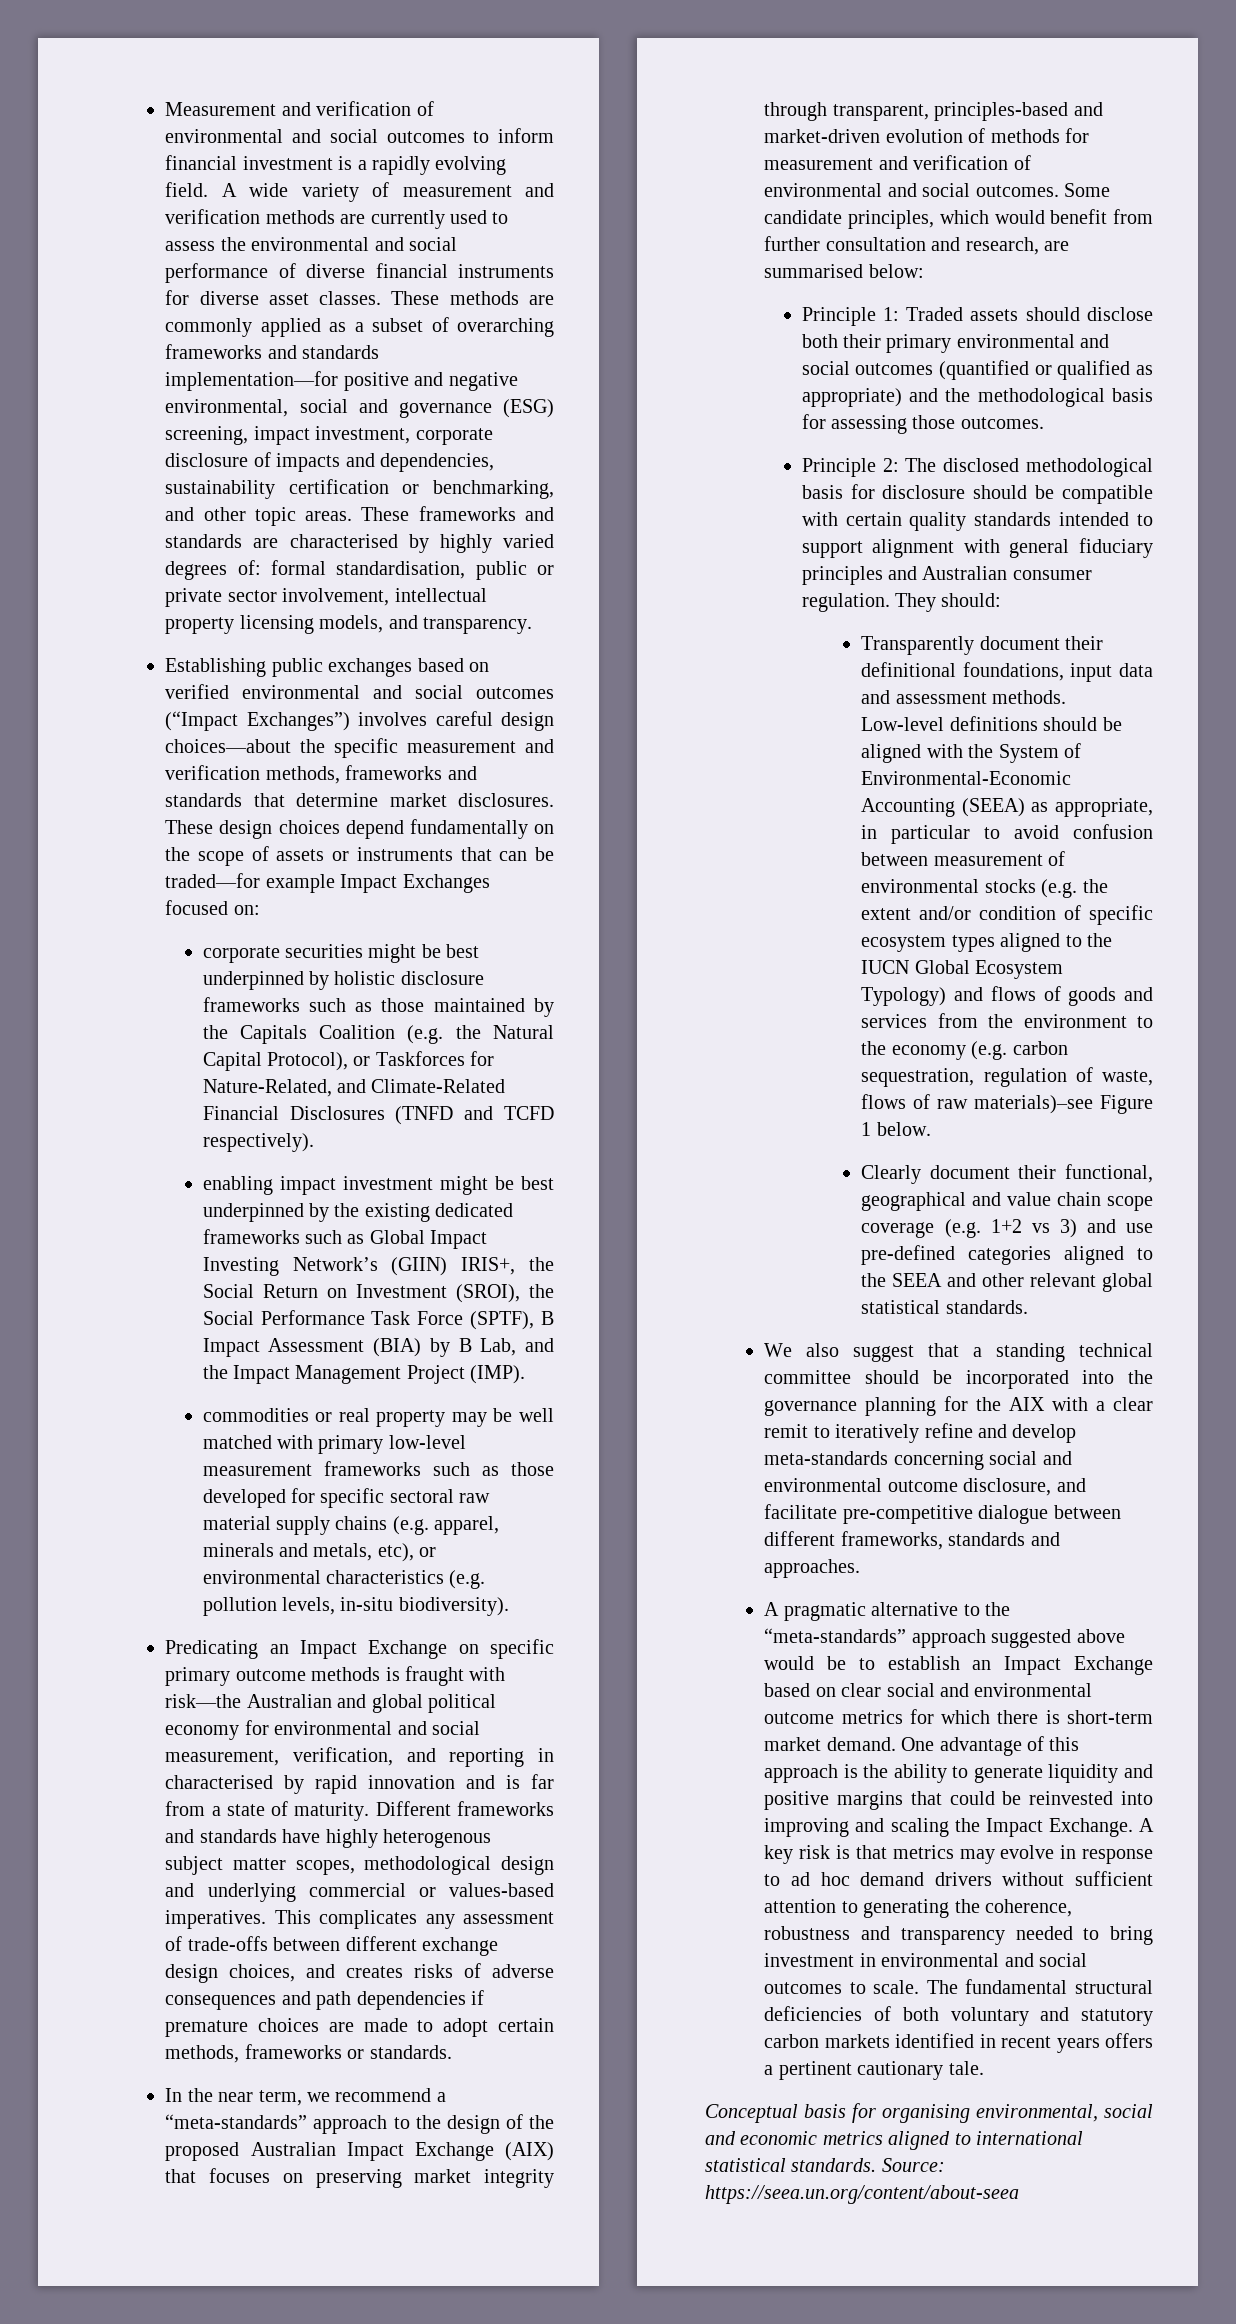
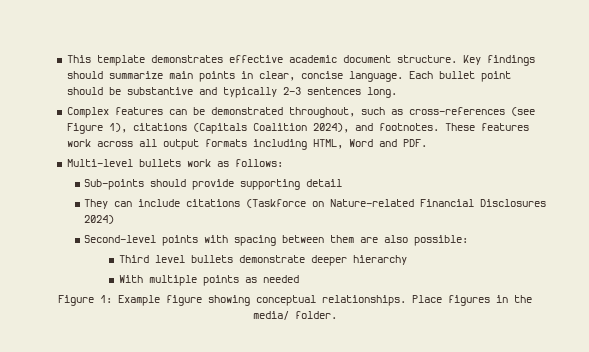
[165,101,434,116] [165,128,554,143] [165,155,507,175] [165,182,555,202] [165,209,509,229] [165,237,457,251] [165,263,554,283] [165,290,554,305] [165,317,554,337] [165,344,380,359] [165,371,518,391] [165,399,554,418] [165,426,493,445] [165,452,494,472] [165,479,554,499] [165,506,555,526] [165,534,554,553] [165,560,554,580] [165,588,487,607] [165,615,532,634] [165,658,489,677] [165,684,554,699] [165,711,554,731] [165,738,554,758] [165,765,477,784] [165,793,554,807] [165,819,554,839] [165,846,554,866] [165,873,490,893] [165,900,260,915] [202,944,480,963] [202,971,484,990] [202,997,554,1017] [202,1025,554,1044] [202,1051,495,1071] [202,1079,506,1097] [202,1106,554,1125] [202,1133,314,1152] [202,1176,554,1195] [202,1203,514,1222] [202,1229,488,1249] [202,1257,554,1276] [202,1284,554,1303] [202,1310,554,1330] [202,1338,554,1357] [202,1365,526,1384] [202,1408,555,1427] [202,1435,466,1454] [202,1461,554,1476] [202,1488,491,1508] [202,1516,500,1535] [202,1543,437,1562] [202,1570,486,1589] [202,1597,509,1616] [165,1639,554,1659] [165,1666,506,1686] [165,1694,496,1713] [165,1720,480,1740] [165,1747,554,1767] [165,1774,555,1794] [165,1801,554,1821] [165,1829,491,1848] [165,1856,554,1875] [165,1883,554,1902] [165,1910,554,1929] [165,1936,498,1956] [165,1963,555,1983] [165,1990,484,2010] [165,2018,554,2037] [165,2044,452,2063] [165,2088,446,2106] [165,2114,554,2134] [165,2142,554,2161] [165,2168,554,2188] [764,102,1103,121] [764,128,1089,143] [764,155,1031,170] [764,183,1110,197] [764,209,1153,229] [764,236,1069,255] [764,264,924,278] [801,307,1153,326] [801,334,1110,353] [801,360,1153,380] [801,388,1153,407] [801,414,1044,434] [801,458,1153,477] [801,484,1153,504] [801,512,1153,531] [801,538,1153,558] [801,566,1092,585] [801,593,1002,612] [861,636,1104,655] [861,662,1153,682] [861,690,1067,704] [861,716,1122,731] [861,743,1081,763] [861,771,1072,785] [861,798,1153,817] [861,824,1153,844] [861,851,1066,866] [861,879,1108,898] [861,905,1153,925] [861,933,1112,952] [861,960,1064,979] [861,986,1153,1006] [861,1013,1153,1028] [861,1041,1068,1060] [861,1067,1153,1087] [861,1094,1153,1114] [861,1122,931,1136] [861,1164,1153,1184] [861,1192,1153,1211] [861,1219,1153,1238] [861,1245,1153,1265] [861,1273,1153,1292] [861,1300,1028,1314] [764,1343,1153,1362] [764,1370,1153,1389] [764,1396,1153,1416] [764,1423,1077,1443] [764,1451,1072,1470] [764,1478,1086,1496] [764,1504,1121,1524] [764,1531,1060,1550] [764,1559,861,1578] [764,1602,1010,1621] [764,1628,1125,1648] [764,1656,1153,1675] [764,1683,1093,1697] [764,1709,1153,1724] [764,1736,1080,1756] [764,1764,1153,1783] [764,1791,1153,1810] [764,1818,1154,1837] [764,1845,1153,1864] [764,1871,1153,1886] [764,1899,1072,1918] [764,1926,1153,1945] [764,1953,1087,1967] [764,1979,1153,1994] [764,2006,1153,2026] [764,2033,1153,2053] [764,2061,984,2080] [705,2103,1153,2123] [705,2131,1083,2150] [705,2158,945,2172] [705,2185,1019,2204] Measurement and verification of environmental and social outcomes to inform financial investment is a rapidly evolving field. A wide variety of measurement and verification methods are currently used to assess the environmental and social performance of diverse financial instruments for diverse asset classes. These methods are commonly applied as a subset of overarching frameworks and standards implementation—for positive and negative environmental, social and governance (ESG) screening, impact investment, corporate disclosure of impacts and dependencies, sustainability certification or benchmarking, and other topic areas. These frameworks and standards are characterised by highly varied degrees of: formal standardisation, public or private sector involvement, intellectual property licensing models, and transparency. // Establishing public exchanges based on verified environmental and social outcomes (“Impact Exchanges”) involves careful design choices—about the specific measurement and verification methods, frameworks and standards that determine market disclosures. These design choices depend fundamentally on the scope of assets or instruments that can be traded—for example Impact Exchanges focused on: // corporate securities might be best underpinned by holistic disclosure frameworks such as those maintained by the Capitals Coalition (e.g. the Natural Capital Protocol), or Taskforces for Nature-Related, and Climate-Related Financial Disclosures (TNFD and TCFD respectively). // enabling impact investment might be best underpinned by the existing dedicated frameworks such as Global Impact Investing Network’s (GIIN) IRIS+, the Social Return on Investment (SROI), the Social Performance Task Force (SPTF), B Impact Assessment (BIA) by B Lab, and the Impact Management Project (IMP). // commodities or real property may be well matched with primary low-level measurement frameworks such as those developed for specific sectoral raw material supply chains (e.g. apparel, minerals and metals, etc), or environmental characteristics (e.g. pollution levels, in-situ biodiversity). // Predicating an Impact Exchange on specific primary outcome methods is fraught with risk—the Australian and global political economy for environmental and social measurement, verification, and reporting in characterised by rapid innovation and is far from a state of maturity. Different frameworks and standards have highly heterogenous subject matter scopes, methodological design and underlying commercial or values-based imperatives. This complicates any assessment of trade-offs between different exchange design choices, and creates risks of adverse consequences and path dependencies if premature choices are made to adopt certain methods, frameworks or standards. // In the near term, we recommend a “meta-standards” approach to the design of the proposed Australian Impact Exchange (AIX) that focuses on preserving market integrity through transparent, principles-based and market-driven evolution of methods for measurement and verification of environmental and social outcomes. Some candidate principles, which would benefit from further consultation and research, are summarised below: // Principle 1: Traded assets should disclose both their primary environmental and social outcomes (quantified or qualified as appropriate) and the methodological basis for assessing those outcomes. // Principle 2: The disclosed methodological basis for disclosure should be compatible with certain quality standards intended to support alignment with general fiduciary principles and Australian consumer regulation. They should: // Transparently document their definitional foundations, input data and assessment methods. Low-level definitions should be aligned with the System of Environmental-Economic Accounting (SEEA) as appropriate, in particular to avoid confusion between measurement of environmental stocks (e.g. the extent and/or condition of specific ecosystem types aligned to the IUCN Global Ecosystem Typology) and flows of goods and services from the environment to the economy (e.g. carbon sequestration, regulation of waste, flows of raw materials)–see Figure 1 below. // Clearly document their functional, geographical and value chain scope coverage (e.g. 1+2 vs 3) and use pre-defined categories aligned to the SEEA and other relevant global statistical standards. // We also suggest that a standing technical committee should be incorporated into the governance planning for the AIX with a clear remit to iteratively refine and develop meta-standards concerning social and environmental outcome disclosure, and facilitate pre-competitive dialogue between different frameworks, standards and approaches. // A pragmatic alternative to the “meta-standards” approach suggested above would be to establish an Impact Exchange based on clear social and environmental outcome metrics for which there is short-term market demand. One advantage of this approach is the ability to generate liquidity and positive margins that could be reinvested into improving and scaling the Impact Exchange. A key risk is that metrics may evolve in response to ad hoc demand drivers without sufficient attention to generating the coherence, robustness and transparency needed to bring investment in environmental and social outcomes to scale. The fundamental structural deficiencies of both voluntary and statutory carbon markets identified in recent years offers a pertinent cautionary tale. // Conceptual basis for organising environmental, social and economic metrics aligned to international statistical standards. Source: https://seea.un.org/content/about-seea -> [66,55,535,66] [66,71,511,82] [66,87,397,98] [66,107,535,118] [66,123,529,134] [66,139,427,150] [66,159,283,167] [84,179,343,190] [84,199,547,209] [84,215,115,224] [84,235,469,246] [118,255,407,266] [118,275,299,286] [57,295,532,306] [252,311,337,320] This template demonstrates effective academic document structure. Key findings should summarize main points in clear, concise language. Each bullet point should be substantive and typically 2-3 sentences long. // Complex features can be demonstrated throughout, such as cross-references (see Figure 1), citations (Capitals Coalition 2024), and footnotes. These features work across all output formats including HTML, Word and PDF. // Multi-level bullets work as follows: // Sub-points should provide supporting detail // They can include citations (Taskforce on Nature-related Financial Disclosures 2024) // Second-level points with spacing between them are also possible: // Third level bullets demonstrate deeper hierarchy // With multiple points as needed // Figure 1: Example figure showing conceptual relationships. Place figures in the media/ folder.

